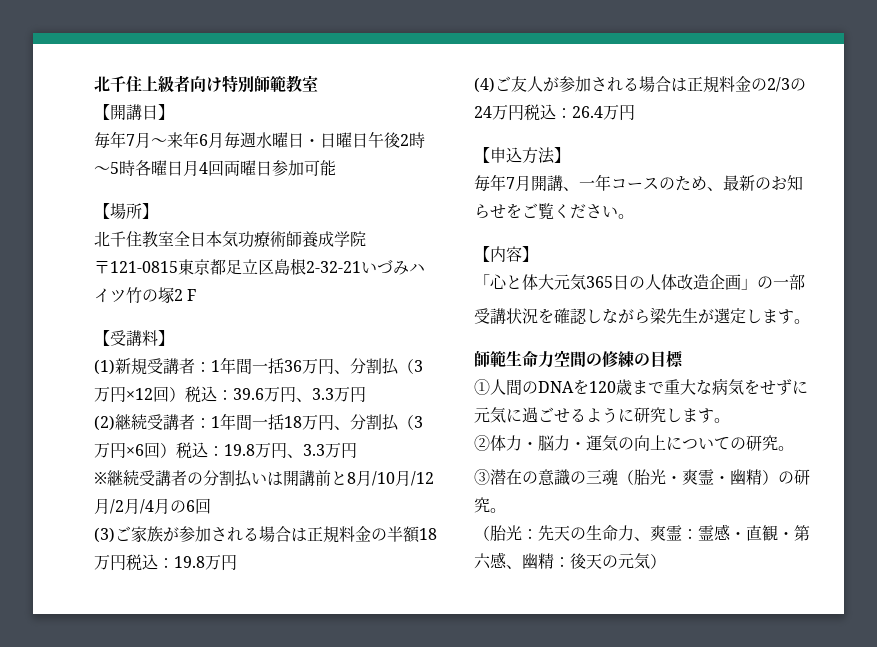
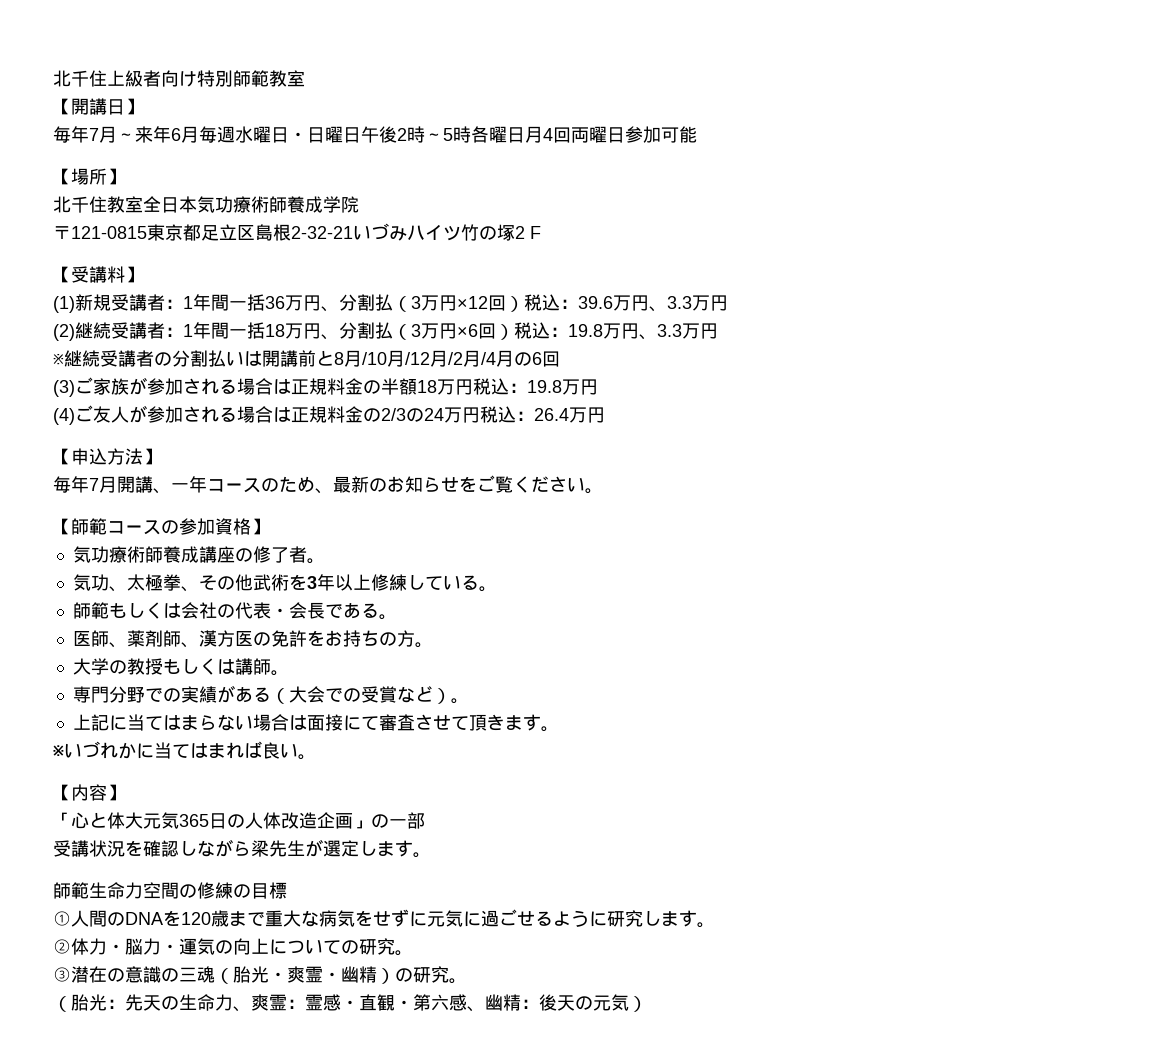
(634, 216) none -> [53,518,269,535] [72,546,325,564] [72,574,497,592] [72,602,397,620] [72,630,433,648] [72,658,289,676] [72,685,469,704] [72,714,559,732] [53,741,316,760] // 【師範コースの参加資格】 // 気功療術師養成講座の修了者。 // 気功、太極拳、その他武術を3年以上修練している。 // 師範もしくは会社の代表・会長である。 // 医師、薬剤師、漢方医の免許をお持ちの方。 // 大学の教授もしくは講師。 // 専門分野での実績がある（大会での受賞など）。 // 上記に当てはまらない場合は面接にて審査させて頂きます。 // ※いづれかに当てはまれば良い。

